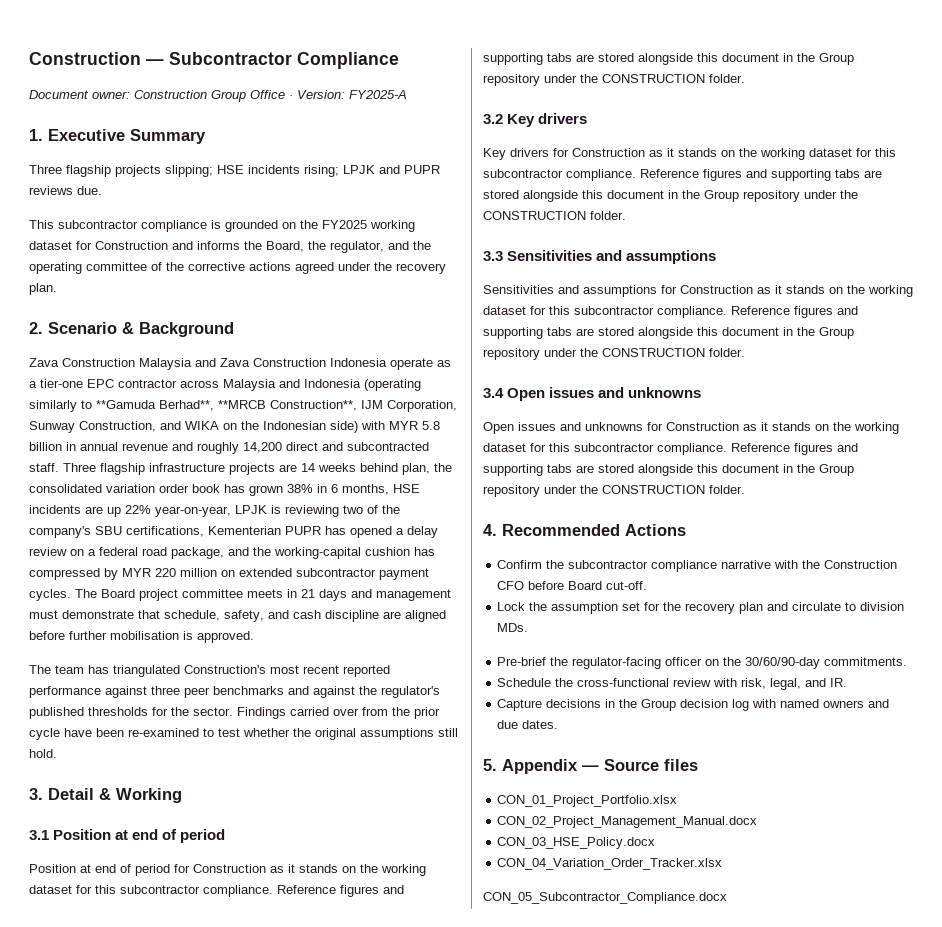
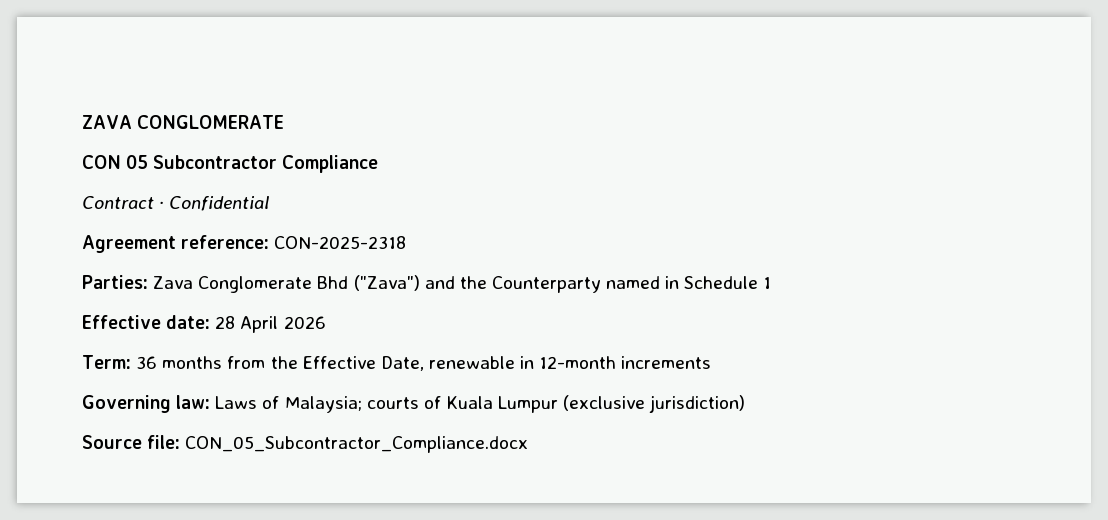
[29,52,399,69] [29,90,407,102] [29,129,206,144] [29,165,440,177] [29,186,102,195] [29,220,415,232] [29,241,431,253] [29,262,446,274] [29,283,57,295] [29,322,234,337] [29,358,451,370] [29,379,421,391] [29,400,457,412] [29,421,440,433] [29,442,429,454] [29,463,452,475] [29,484,420,496] [29,505,400,517] [29,526,438,538] [29,547,435,559] [29,568,429,580] [29,589,451,601] [29,610,446,622] [29,631,254,643] [29,665,390,677] [29,686,440,698] [29,707,440,719] [29,728,458,740] [29,749,57,758] [29,788,182,803] [29,829,226,843] [29,864,426,876] [29,885,404,897] [483,53,854,65] [483,74,745,86] [483,113,588,127] [483,148,896,160] [483,169,882,181] [483,190,858,202] [483,211,626,220] [483,250,717,264] [483,285,913,297] [483,306,858,318] [483,327,854,339] [483,348,745,360] [483,387,702,401] [483,422,899,434] [483,443,858,455] [483,464,854,476] [483,485,745,497] [483,524,686,536] [497,560,898,572] [497,581,648,590] [497,602,905,614] [497,623,529,632] [497,657,908,669] [497,678,848,690] [497,699,890,711] [497,720,559,729] [483,759,698,774] [497,795,678,807] [497,816,758,828] [497,837,656,849] [497,858,723,870] Construction — Subcontractor Compliance // Document owner: Construction Group Office · Version: FY2025-A // 1. Executive Summary // Three flagship projects slipping; HSE incidents rising; LPJK and PUPR reviews due. // This subcontractor compliance is grounded on the FY2025 working dataset for Construction and informs the Board, the regulator, and the operating committee of the corrective actions agreed under the recovery plan. // 2. Scenario & Background // Zava Construction Malaysia and Zava Construction Indonesia operate as a tier-one EPC contractor across Malaysia and Indonesia (operating similarly to **Gamuda Berhad**, **MRCB Construction**, IJM Corporation, Sunway Construction, and WIKA on the Indonesian side) with MYR 5.8 billion in annual revenue and roughly 14,200 direct and subcontracted staff. Three flagship infrastructure projects are 14 weeks behind plan, the consolidated variation order book has grown 38% in 6 months, HSE incidents are up 22% year-on-year, LPJK is reviewing two of the company's SBU certifications, Kementerian PUPR has opened a delay review on a federal road package, and the working-capital cushion has compressed by MYR 220 million on extended subcontractor payment cycles. The Board project committee meets in 21 days and management must demonstrate that schedule, safety, and cash discipline are aligned before further mobilisation is approved. // The team has triangulated Construction's most recent reported performance against three peer benchmarks and against the regulator's published thresholds for the sector. Findings carried over from the prior cycle have been re-examined to test whether the original assumptions still hold. // 3. Detail & Working // 3.1 Position at end of period // Position at end of period for Construction as it stands on the working dataset for this subcontractor compliance. Reference figures and supporting tabs are stored alongside this document in the Group repository under the CONSTRUCTION folder. // 3.2 Key drivers // Key drivers for Construction as it stands on the working dataset for this subcontractor compliance. Reference figures and supporting tabs are stored alongside this document in the Group repository under the CONSTRUCTION folder. // 3.3 Sensitivities and assumptions // Sensitivities and assumptions for Construction as it stands on the working dataset for this subcontractor compliance. Reference figures and supporting tabs are stored alongside this document in the Group repository under the CONSTRUCTION folder. // 3.4 Open issues and unknowns // Open issues and unknowns for Construction as it stands on the working dataset for this subcontractor compliance. Reference figures and supporting tabs are stored alongside this document in the Group repository under the CONSTRUCTION folder. // 4. Recommended Actions // Confirm the subcontractor compliance narrative with the Construction CFO before Board cut-off. // Lock the assumption set for the recovery plan and circulate to division MDs. // Pre-brief the regulator-facing officer on the 30/60/90-day commitments. // Schedule the cross-functional review with risk, legal, and IR. // Capture decisions in the Group decision log with named owners and due dates. // 5. Appendix — Source files // CON_01_Project_Portfolio.xlsx // CON_02_Project_Management_Manual.docx // CON_03_HSE_Policy.docx // CON_04_Variation_Order_Tracker.xlsx // -> [82,115,285,129] [82,155,379,173] [82,196,270,211] [82,235,407,253] [82,275,772,293] [82,315,326,333] [82,355,712,371] [82,395,746,413] [82,435,181,449] ZAVA CONGLOMERATE // CON 05 Subcontractor Compliance // Contract · Confidential // Agreement reference: CON-2025-2318 // Parties: Zava Conglomerate Bhd ("Zava") and the Counterparty named in Schedule 1 // Effective date: 28 April 2026 // Term: 36 months from the Effective Date, renewable in 12-month increments // Governing law: Laws of Malaysia; courts of Kuala Lumpur (exclusive jurisdiction) // Source file:

